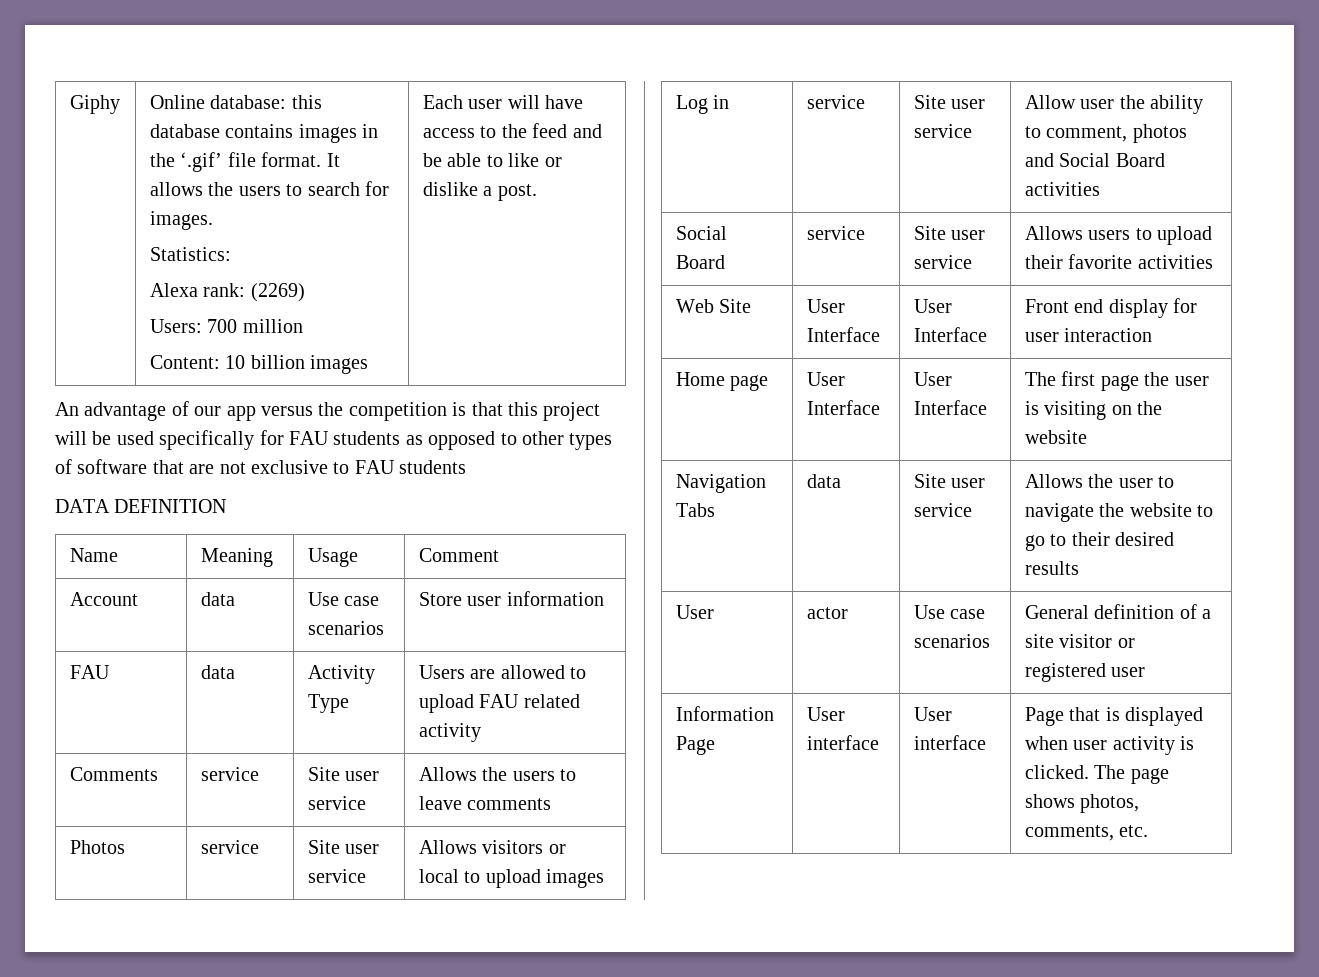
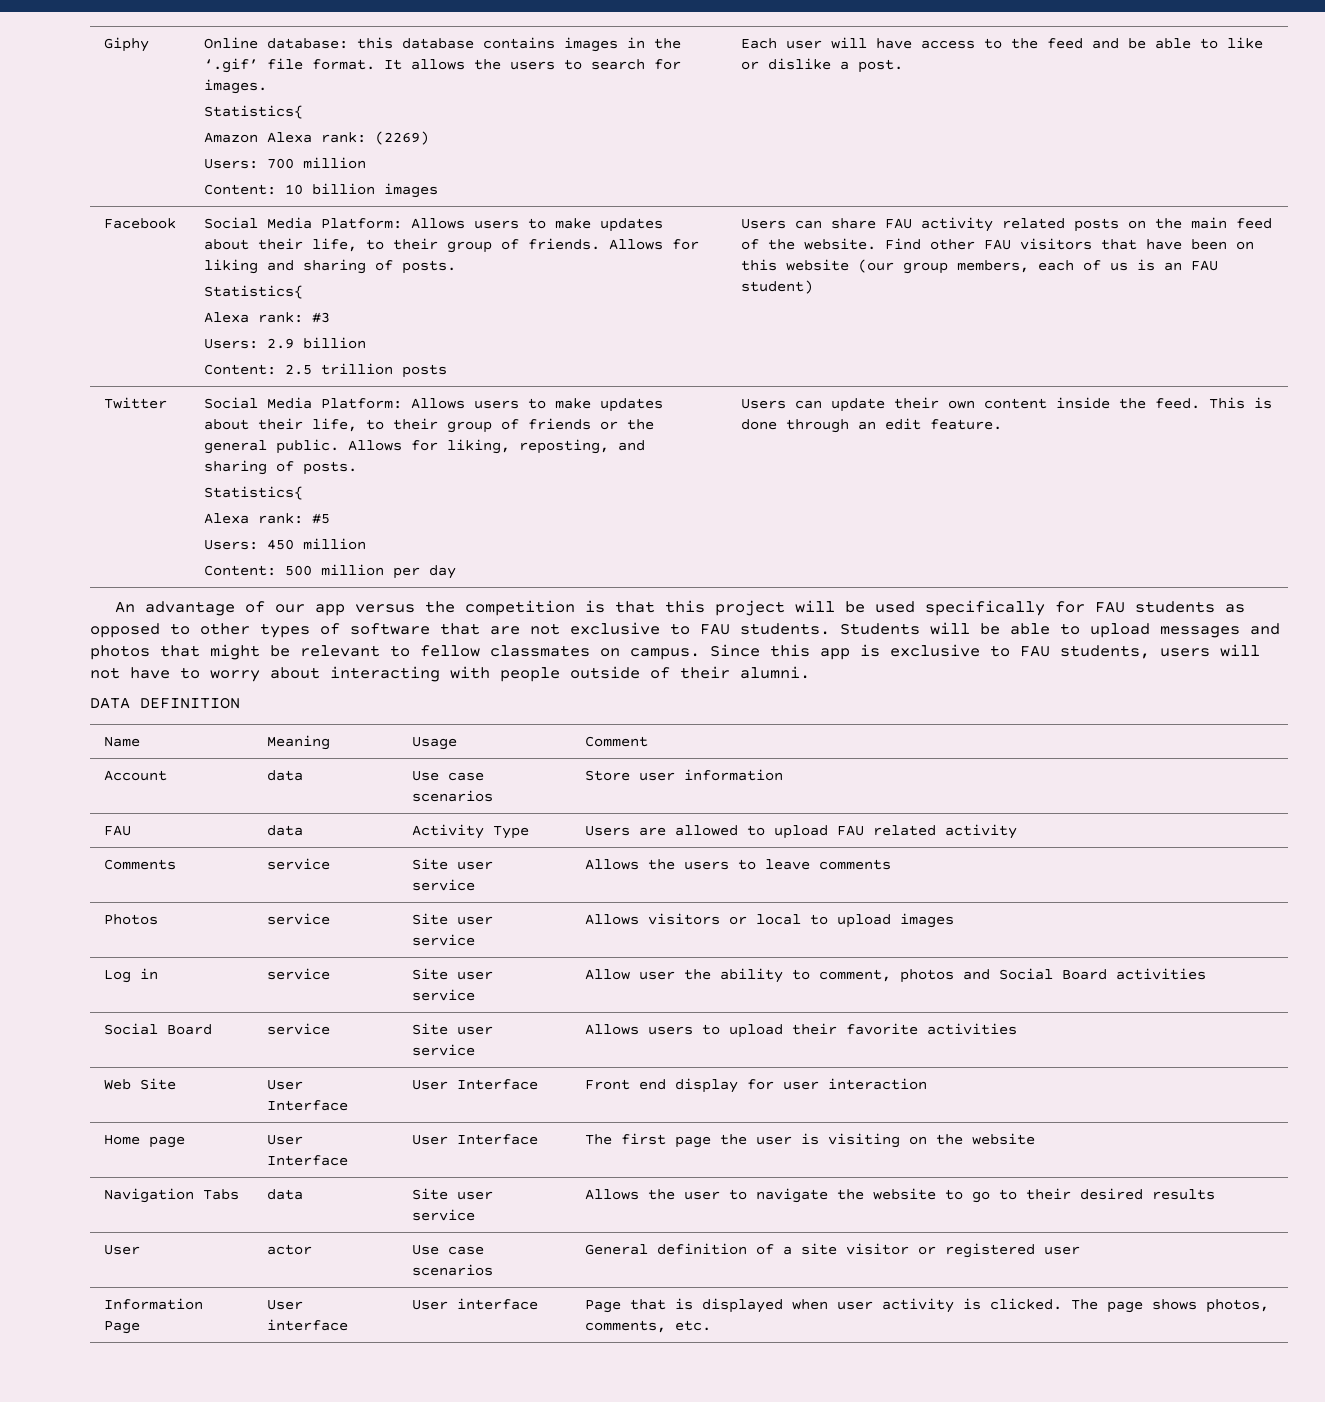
[149,247,231,261] Statistics: // -> [203,105,303,119] [203,132,258,143] Statistics{ // Amazon
(537, 192) none -> [103,218,176,229] [203,217,663,232] [203,238,699,253] [203,259,456,274] [203,285,303,299] [203,312,330,323] [203,337,366,349] [203,363,447,378] [740,217,1272,232] [740,238,1254,250] [740,259,1218,274] [740,280,813,294] [103,397,167,409] [203,397,663,412] [203,418,654,433] [203,439,645,454] [203,460,357,475] [203,486,303,500] [203,513,330,524] [203,538,366,550] [203,564,456,579] [740,397,1272,412] [740,418,1002,433] // Facebook | Social Media Platform: Allows users to make updates about their life, to their group of friends. Allows for liking and sharing of posts. // Statistics{ // Alexa rank: #3 // Users: 2.9 billion // Content: 2.5 trillion posts | Users can share FAU activity related posts on the main feed of the website. Find other FAU visitors that have been on this website (our group members, each of us is an FAU student) // Twitter | Social Media Platform: Allows users to make updates about their life, to their group of friends or the general public. Allows for liking, reposting, and sharing of posts. // Statistics{ // Alexa rank: #5 // Users: 450 million // Content: 500 million per day | Users can update their own content inside the feed. This is done through an edit feature.
[399,460,467,474] students -> [740,622,1280,638] [90,644,1260,660] [90,666,810,682] students. Students will be able to upload messages and photos that might be relevant to fellow classmates on campus. Since this app is exclusive to FAU students, users will not have to worry about interacting with people outside of their alumni.

